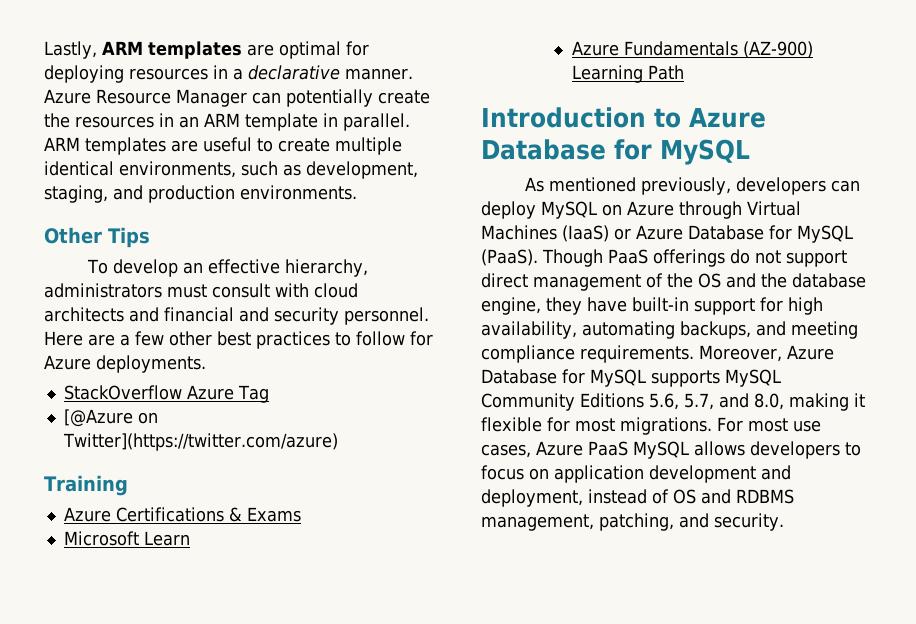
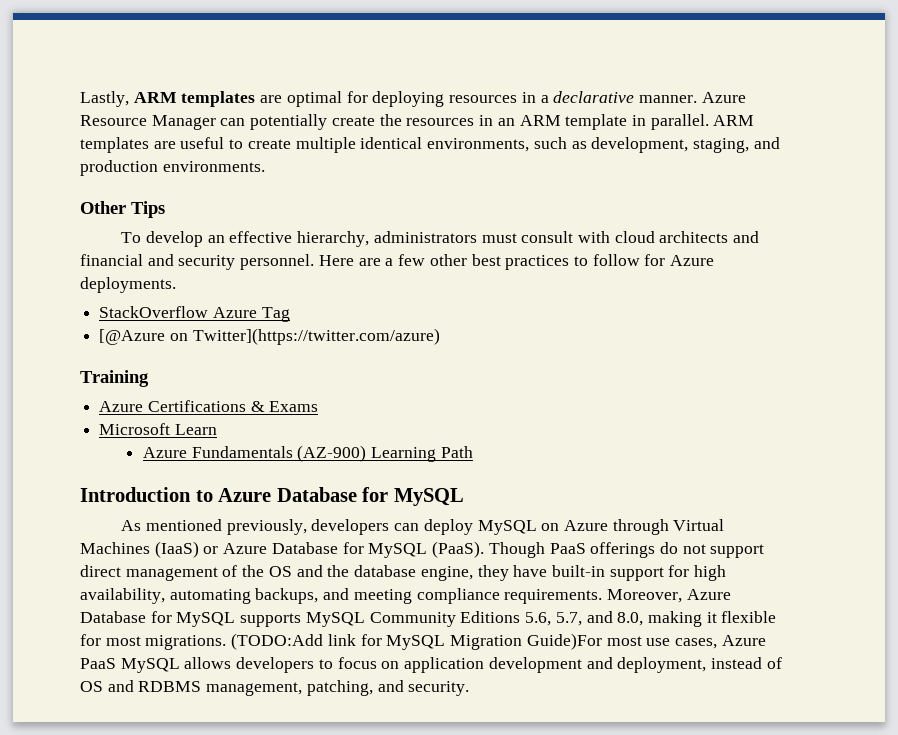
[717,417,743,432] For -> [231,633,602,650] (TODO:Add link for MySQL Migration Guide)For

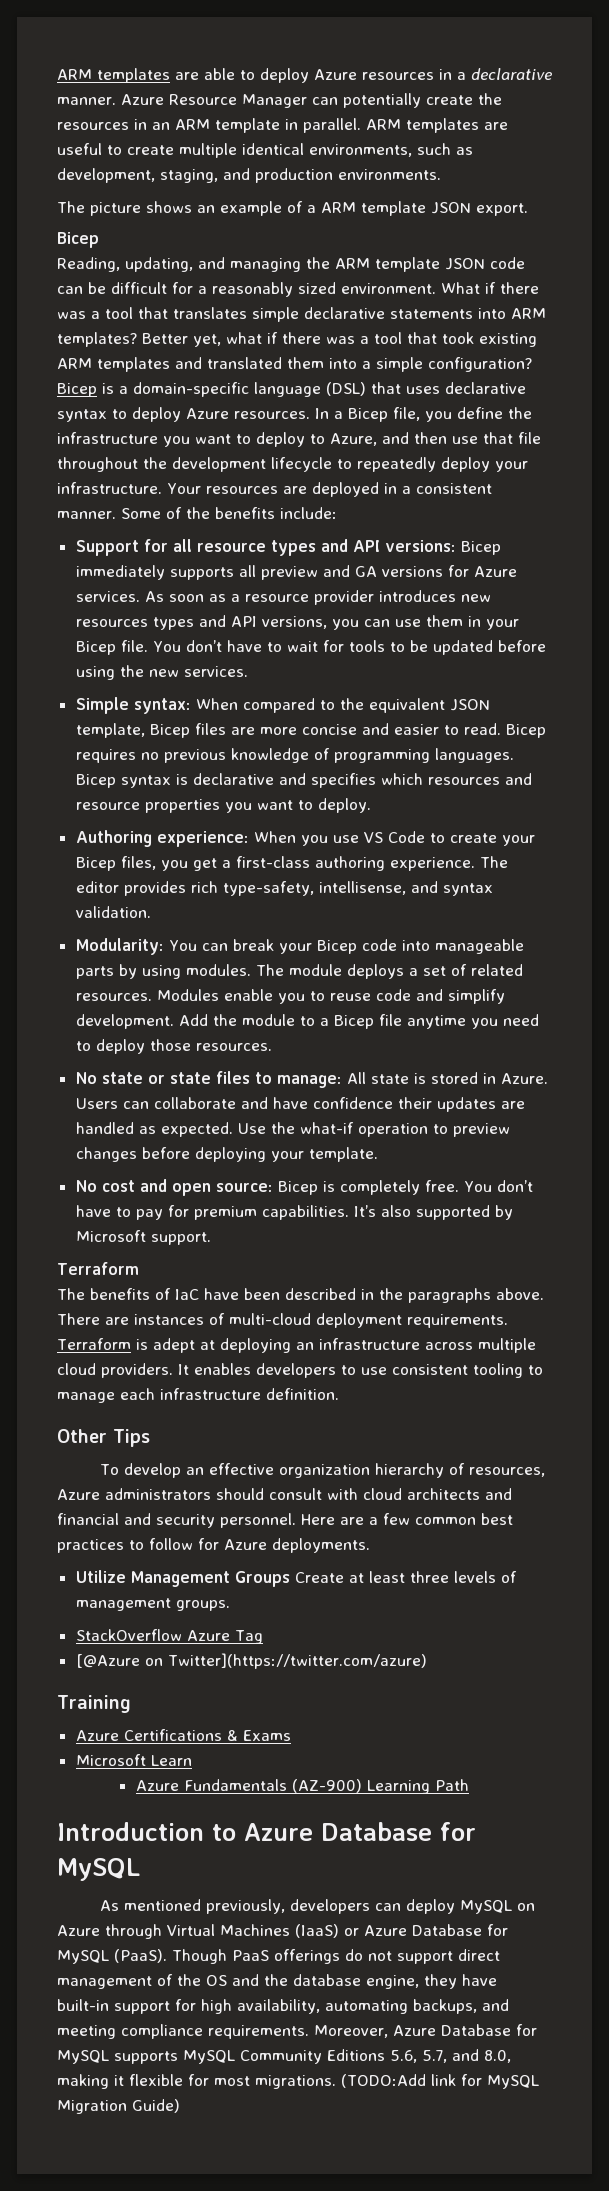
[80,91,445,107] Lastly, ARM templates are optimal for deploying -> [57,68,357,83] ARM templates are able to deploy Azure
(265, 166) none -> [57,201,528,216] [57,232,99,248] [57,257,525,272] [57,282,539,297] [57,307,546,322] [57,332,537,347] [57,357,532,372] [57,382,526,397] [57,407,532,422] [57,432,541,447] [57,457,528,472] [57,482,492,497] [57,507,337,519] [75,539,501,556] [75,565,517,580] [75,590,491,605] [75,615,519,630] [75,640,546,655] [75,665,248,680] [75,697,490,714] [75,723,546,738] [75,748,514,763] [75,773,532,788] [75,798,371,813] [75,830,535,847] [75,856,508,871] [75,881,493,896] [75,906,151,918] [75,938,524,955] [75,964,523,979] [75,989,505,1004] [75,1014,539,1029] [75,1039,272,1054] [75,1071,548,1088] [75,1097,525,1112] [75,1122,510,1137] [75,1147,378,1162] [75,1179,533,1196] [75,1205,513,1220] [75,1230,211,1245] [57,1262,139,1275] [57,1288,544,1303] [57,1313,508,1328] [57,1338,536,1353] [57,1363,543,1378] [57,1388,339,1403] // The picture shows an example of a ARM template JSON export. // Bicep // Reading, updating, and managing the ARM template JSON code can be difficult for a reasonably sized environment. What if there was a tool that translates simple declarative statements into ARM templates? Better yet, what if there was a tool that took existing ARM templates and translated them into a simple configuration? Bicep is a domain-specific language (DSL) that uses declarative syntax to deploy Azure resources. In a Bicep file, you define the infrastructure you want to deploy to Azure, and then use that file throughout the development lifecycle to repeatedly deploy your infrastructure. Your resources are deployed in a consistent manner. Some of the benefits include: // Support for all resource types and API versions: Bicep immediately supports all preview and GA versions for Azure services. As soon as a resource provider introduces new resources types and API versions, you can use them in your Bicep file. You don’t have to wait for tools to be updated before using the new services. // Simple syntax: When compared to the equivalent JSON template, Bicep files are more concise and easier to read. Bicep requires no previous knowledge of programming languages. Bicep syntax is declarative and specifies which resources and resource properties you want to deploy. // Authoring experience: When you use VS Code to create your Bicep files, you get a first-class authoring experience. The editor provides rich type-safety, intellisense, and syntax validation. // Modularity: You can break your Bicep code into manageable parts by using modules. The module deploys a set of related resources. Modules enable you to reuse code and simplify development. Add the module to a Bicep file anytime you need to deploy those resources. // No state or state files to manage: All state is stored in Azure. Users can collaborate and have confidence their updates are handled as expected. Use the what-if operation to preview changes before deploying your template. // No cost and open source: Bicep is completely free. You don’t have to pay for premium capabilities. It’s also supported by Microsoft support. // Terraform // The benefits of IaC have been described in the paragraphs above. There are instances of multi-cloud deployment requirements. Terraform is adept at deploying an infrastructure across multiple cloud providers. It enables developers to use consistent tooling to manage each infrastructure definition.
[297,231,517,247] hierarchy, administrators must -> [278,1463,545,1478] [57,1488,264,1500] organization hierarchy of resources, Azure administrators should
[429,254,467,266] other -> [415,1517,476,1525] common
(176, 285) none -> [75,1570,517,1587] [75,1598,230,1611] // Utilize Management Groups Create at least three levels of management groups.
[526,633,766,650] [80,657,782,673] [80,680,470,696] Guide)For most use cases, Azure PaaS MySQL allows developers to focus on application development and deployment, instead of OS and RDBMS management, patching, and security. -> [132,2099,180,2113] Guide)

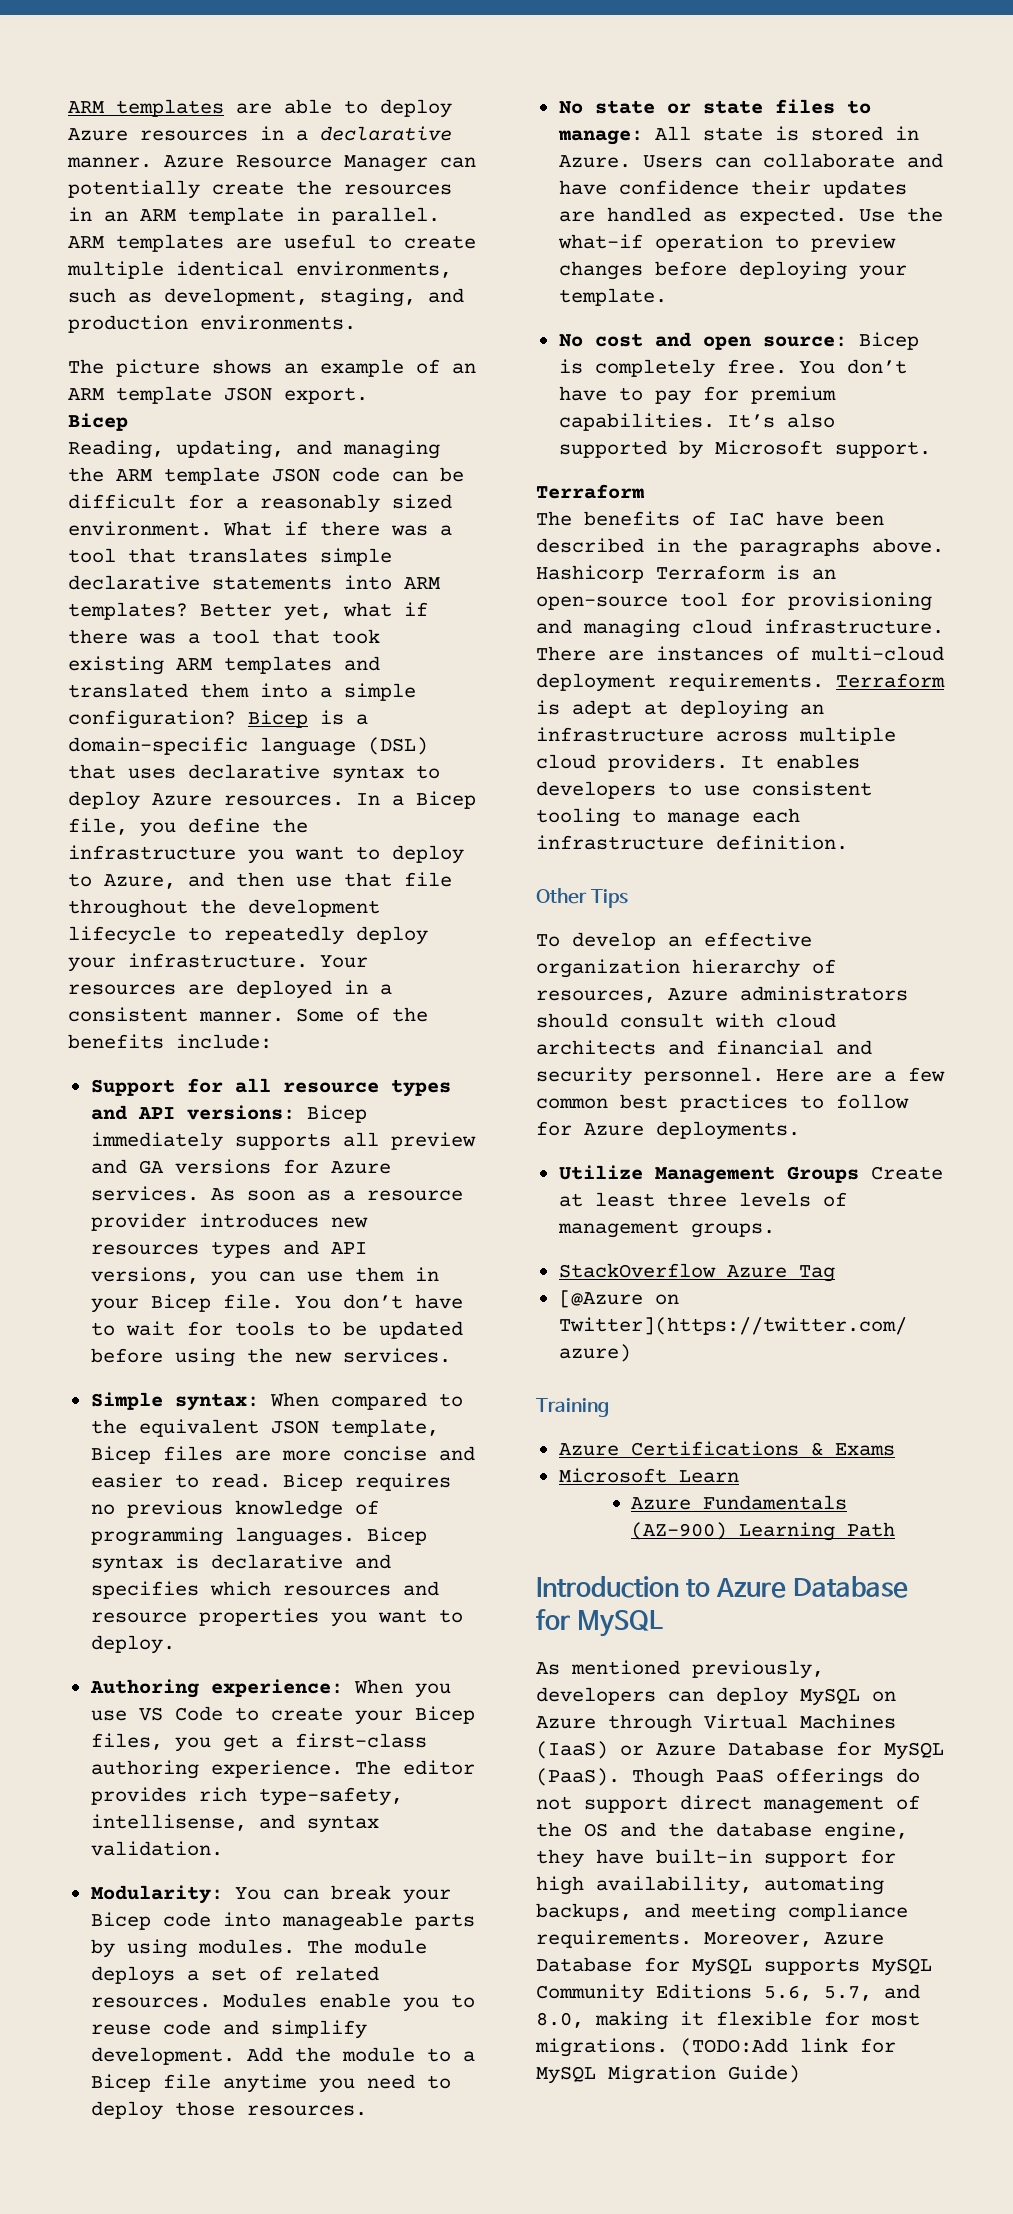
[307,205,316,213] a -> [452,363,476,374] an
(544, 1294) none -> [536,565,836,583] [536,592,932,611] [536,619,944,638] Hashicorp Terraform is an open-source tool for provisioning and managing cloud infrastructure.

